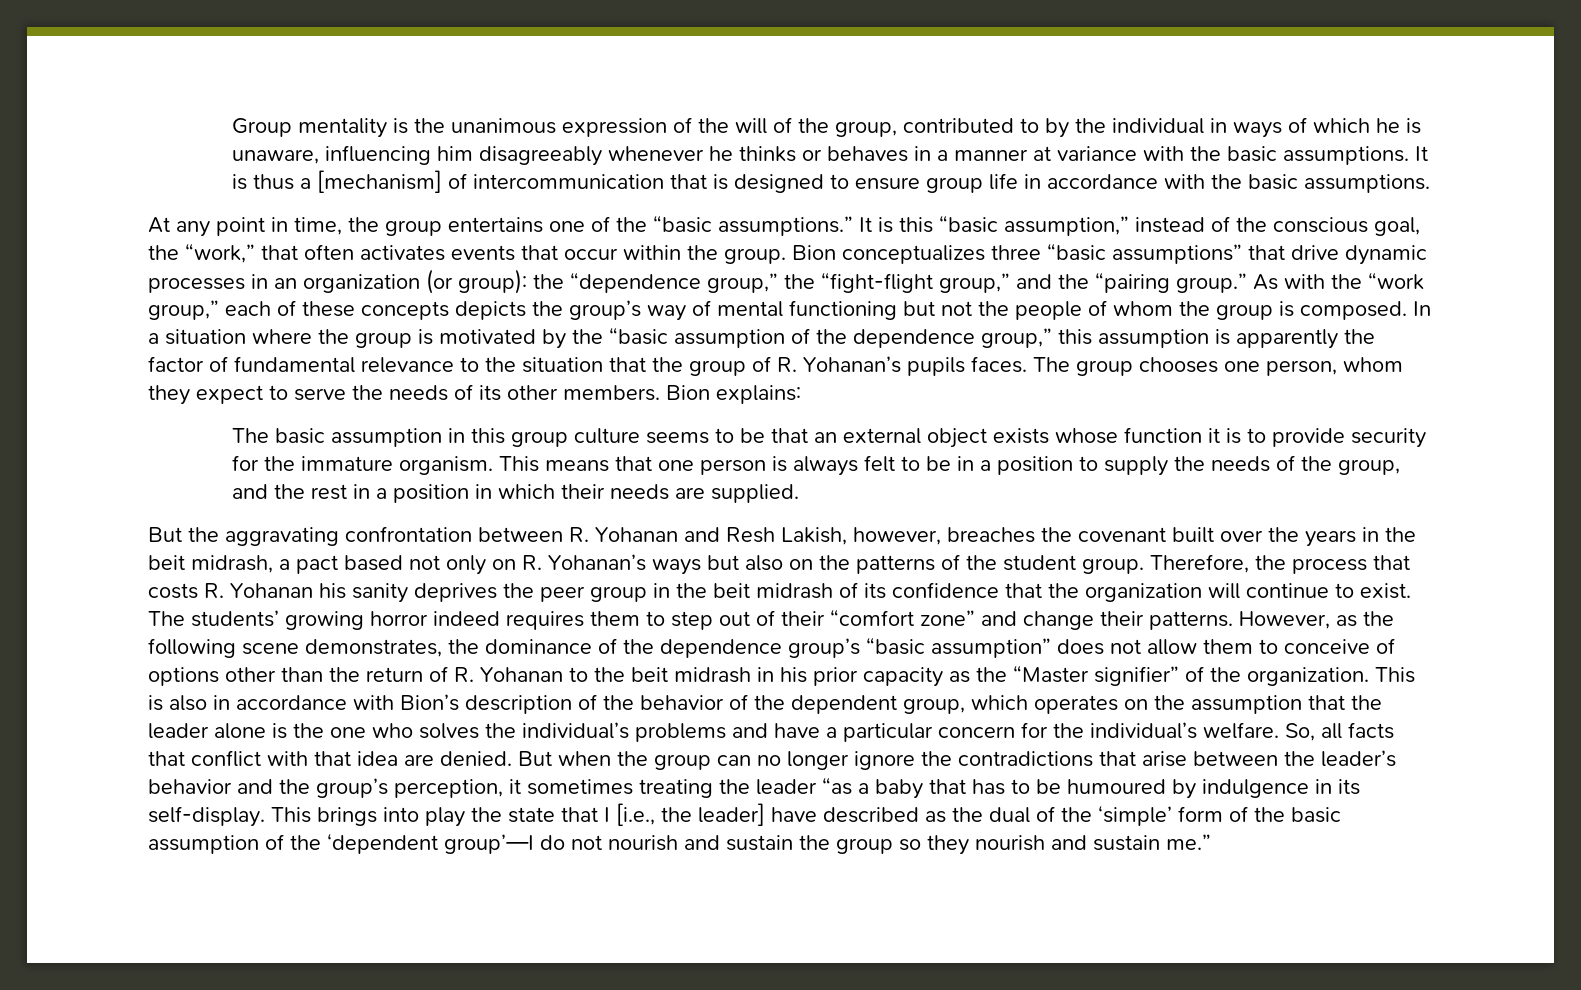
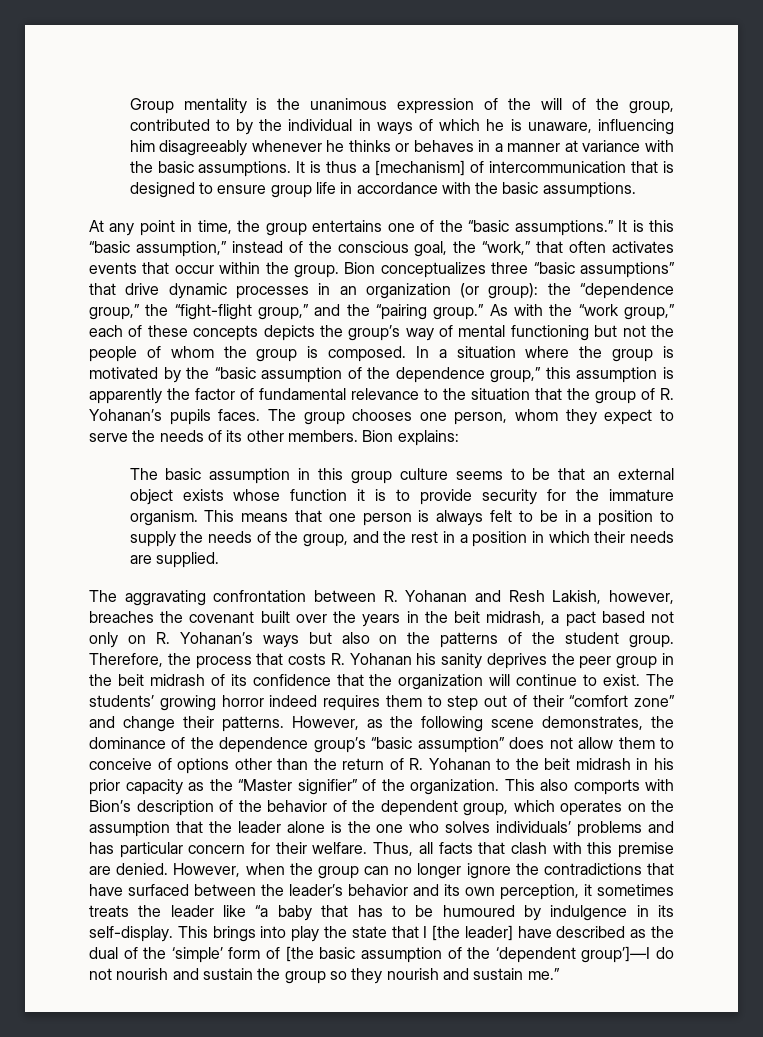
[148,527,219,542] But the -> [89,590,117,602] The
[148,695,347,711] is also in accordance -> [540,779,640,795] also comports
[485,722,1394,742] [148,750,398,767] the individual’s problems and have a particular concern for the individual’s welfare. So, all facts that conflict with that idea -> [496,821,674,837] [89,842,674,858] individuals’ problems and has particular concern for their welfare. Thus, all facts that clash with this premise
[518,751,552,766] But -> [173,863,241,877] However,
[1142,751,1187,767] arise -> [89,884,189,896] have surfaced
[279,778,388,798] the group’s -> [444,884,495,896] its own
[639,777,869,798] treating the leader “as a -> [89,905,269,917] treats the leader like “a
[616,803,692,826] [i.e., the -> [432,925,461,941] [the
[1254,807,1285,822] the -> [285,946,314,962] [the
[444,834,534,854] group’—I -> [581,946,651,963] group’]—I

